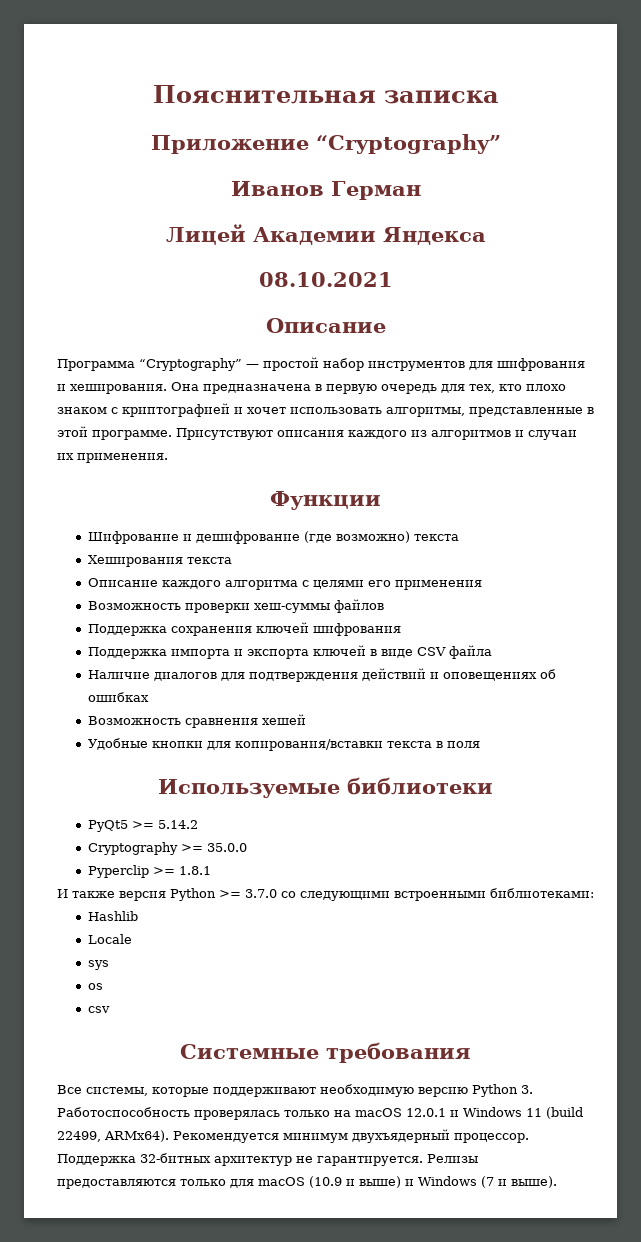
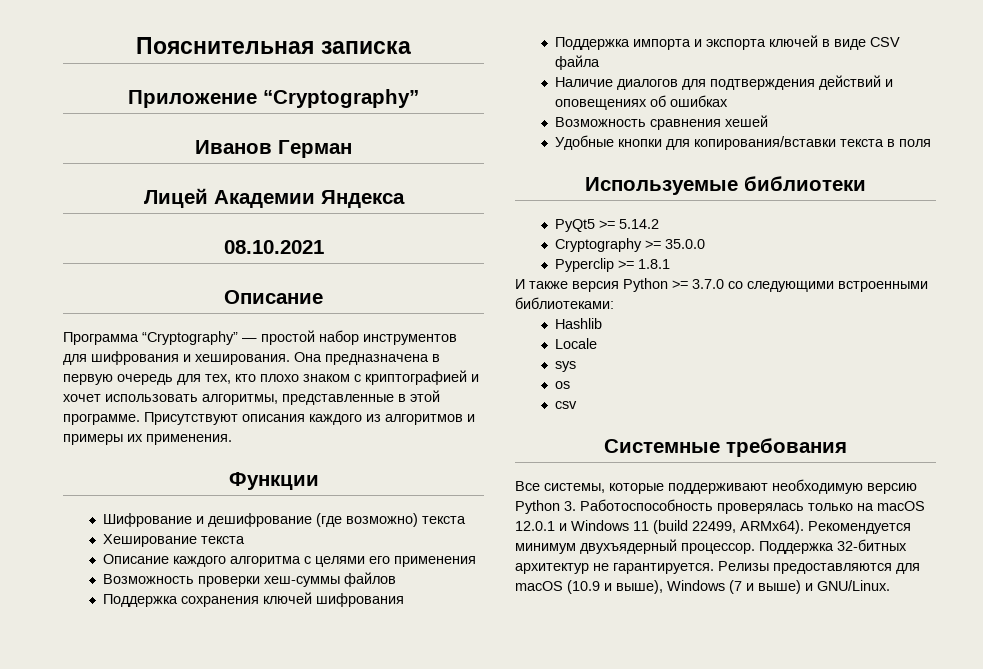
[528,430,577,440] случаи -> [63,434,123,445] примеры
[88,555,184,567] Хеширования -> [103,534,198,547] Хеширование
[180,1179,226,1186] только -> (892, 568) none
[359,1176,414,1188] выше) и -> [616,580,663,594] выше),
[511,1176,557,1188] выше). -> [758,580,890,594] выше) и GNU/Linux.

